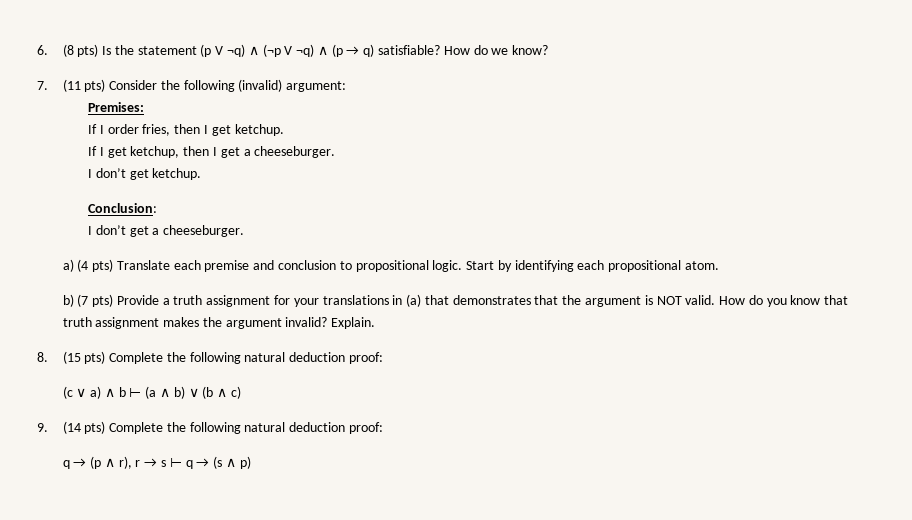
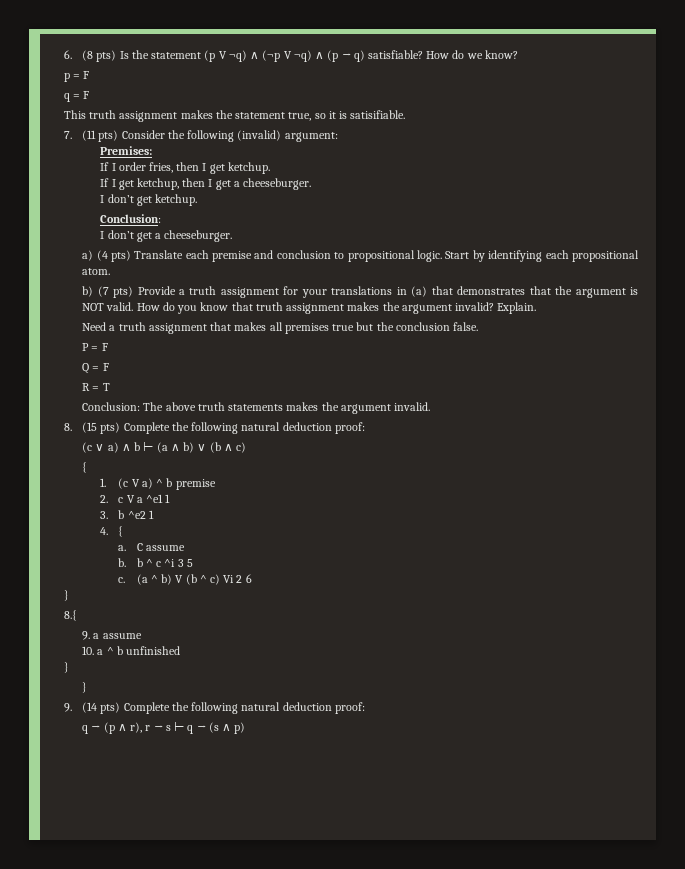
(549, 50) none -> [64,71,90,82] [64,91,90,102] [64,110,406,122] // p = F // q = F // This truth assignment makes the statement true, so it is satisifiable.
(376, 323) none -> [82,322,479,334] [82,343,108,351] [82,363,109,374] [82,383,110,391] [82,402,431,414] // Need a truth assignment that makes all premises true but the conclusion false. // P = F // Q = F // R = T // Conclusion: The above truth statements makes the argument invalid.
(241, 392) none -> [82,462,88,473] [100,478,216,490] [100,494,171,503] [100,510,154,519] [100,526,124,537] [118,543,185,551] [118,558,193,567] [118,574,252,585] [64,590,69,601] [64,610,77,621] [82,631,142,640] [82,646,181,655] [64,662,69,673] [82,682,88,693] // { // 1. (c V a) ^ b premise // 2. c V a ^e1 1 // 3. b ^e2 1 // 4. { // a. C assume // b. b ^ c ^i 3 5 // c. (a ^ b) V (b ^ c) Vi 2 6 // } // 8.{ // 9. a assume // 10. a ^ b unfinished // } // }

